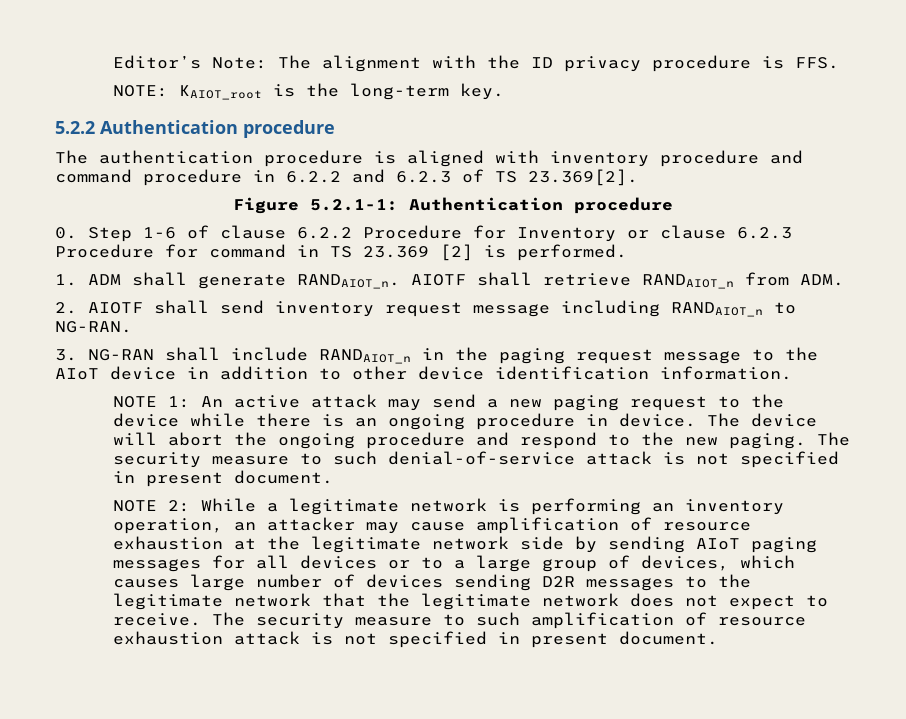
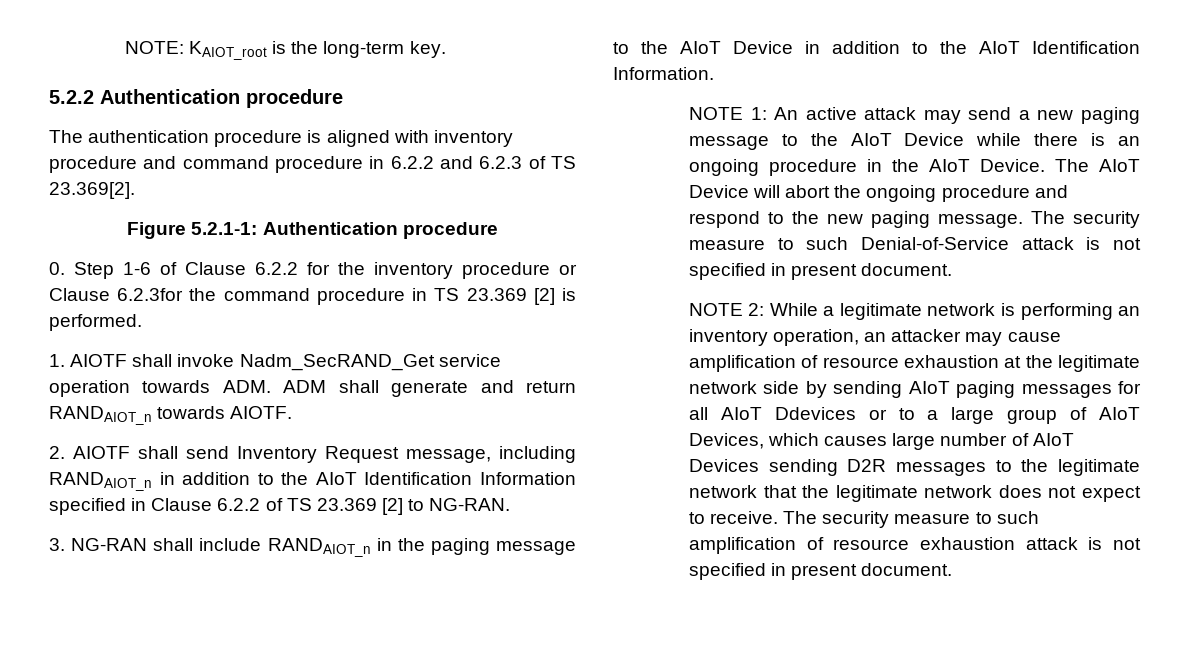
[112,55,839,72] Editor’s Note: The alignment with the ID privacy procedure is FFS. // -> (124, 47) none
[220,225,792,242] [55,244,286,258] clause 6.2.2 Procedure for Inventory or clause 6.2.3 Procedure for command -> [185,262,577,279] [49,288,405,305] Clause 6.2.2 for the inventory procedure or Clause 6.2.3for the command procedure
[88,272,844,289] [55,300,763,317] ADM shall generate RANDAIOT_n. AIOTF shall retrieve RANDAIOT_n from ADM. // 2. AIOTF shall send inventory request message including RANDAIOT_n -> [70,354,501,371] [49,380,576,397] [49,406,293,425] [49,446,576,463] [49,472,576,491] [49,498,403,515] AIOTF shall invoke Nadm_SecRAND_Get service operation towards ADM. ADM shall generate and return RANDAIOT_n towards AIOTF. // 2. AIOTF shall send Inventory Request message, including RANDAIOT_n in addition to the AIoT Identification Information specified in Clause 6.2.2 of TS 23.369 [2]
[576,347,818,364] [55,366,792,380] request message to the AIoT device in addition to other device identification information. -> [496,541,576,555] [613,41,1140,54] [613,67,714,80] message to the AIoT Device in addition to the AIoT Identification Information.
[629,394,784,411] [112,413,179,427] request to the device -> [688,133,965,150] message to the AIoT Device
[618,413,817,427] device. The device -> [891,159,1140,172] [688,185,749,198] the AIoT Device. The AIoT Device
[728,432,850,449] [112,451,575,468] paging. The security measure to such denial-of-service -> [870,211,1140,228] [688,237,1009,250] paging message. The security measure to such Denial-of-Service
[299,555,377,569] devices -> [720,407,856,420] AIoT Ddevices
[640,555,729,571] devices, -> [1099,407,1140,420] [688,433,764,449] AIoT Devices,
[365,574,443,588] devices -> [1032,433,1074,446] [688,459,759,472] AIoT Devices

